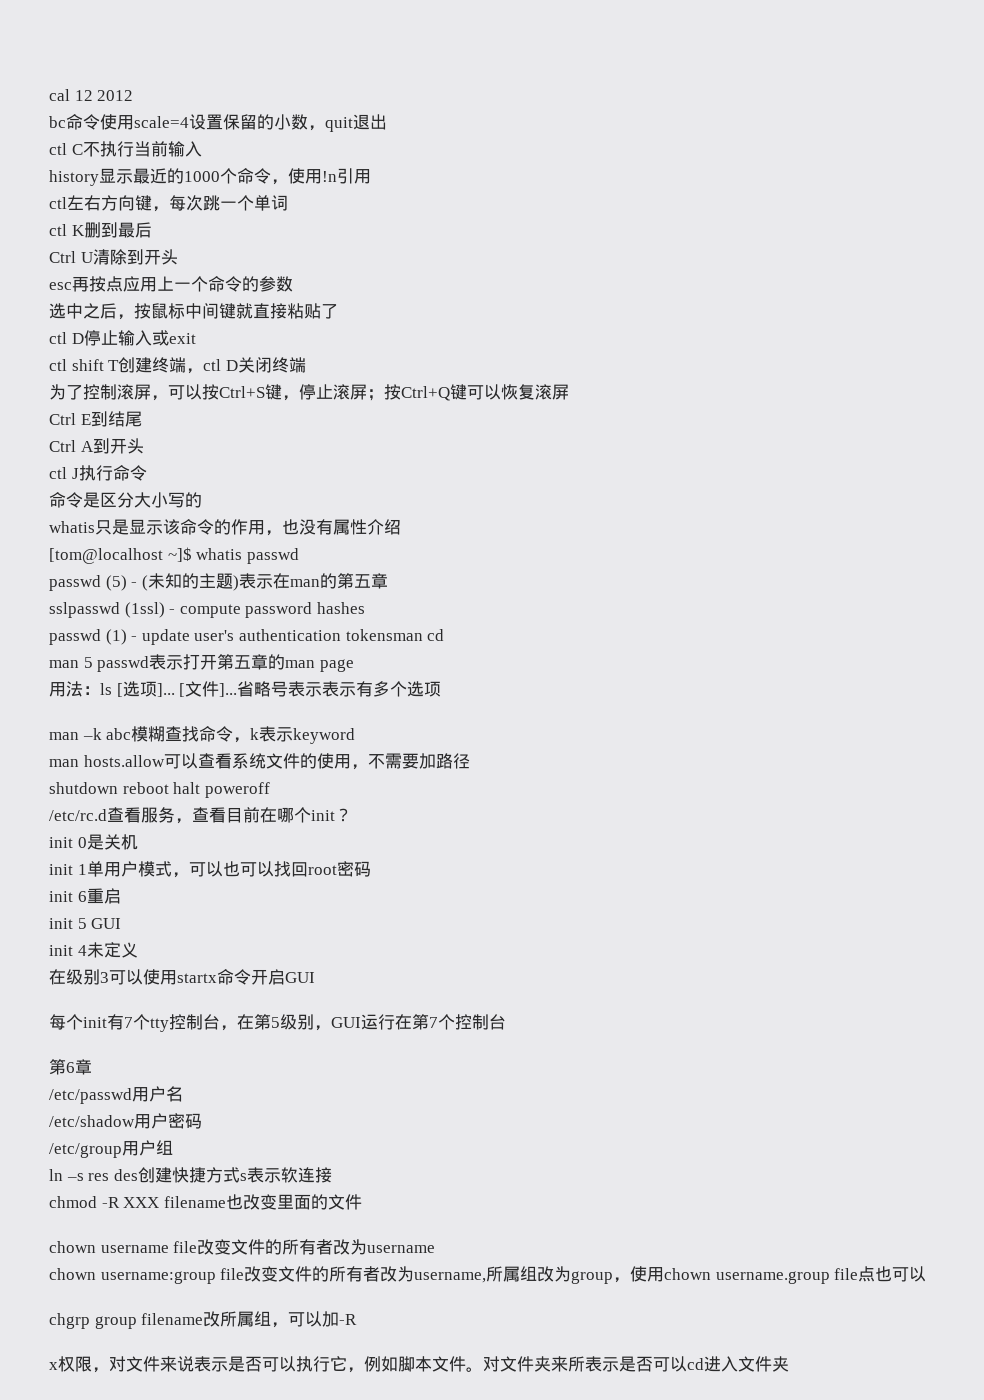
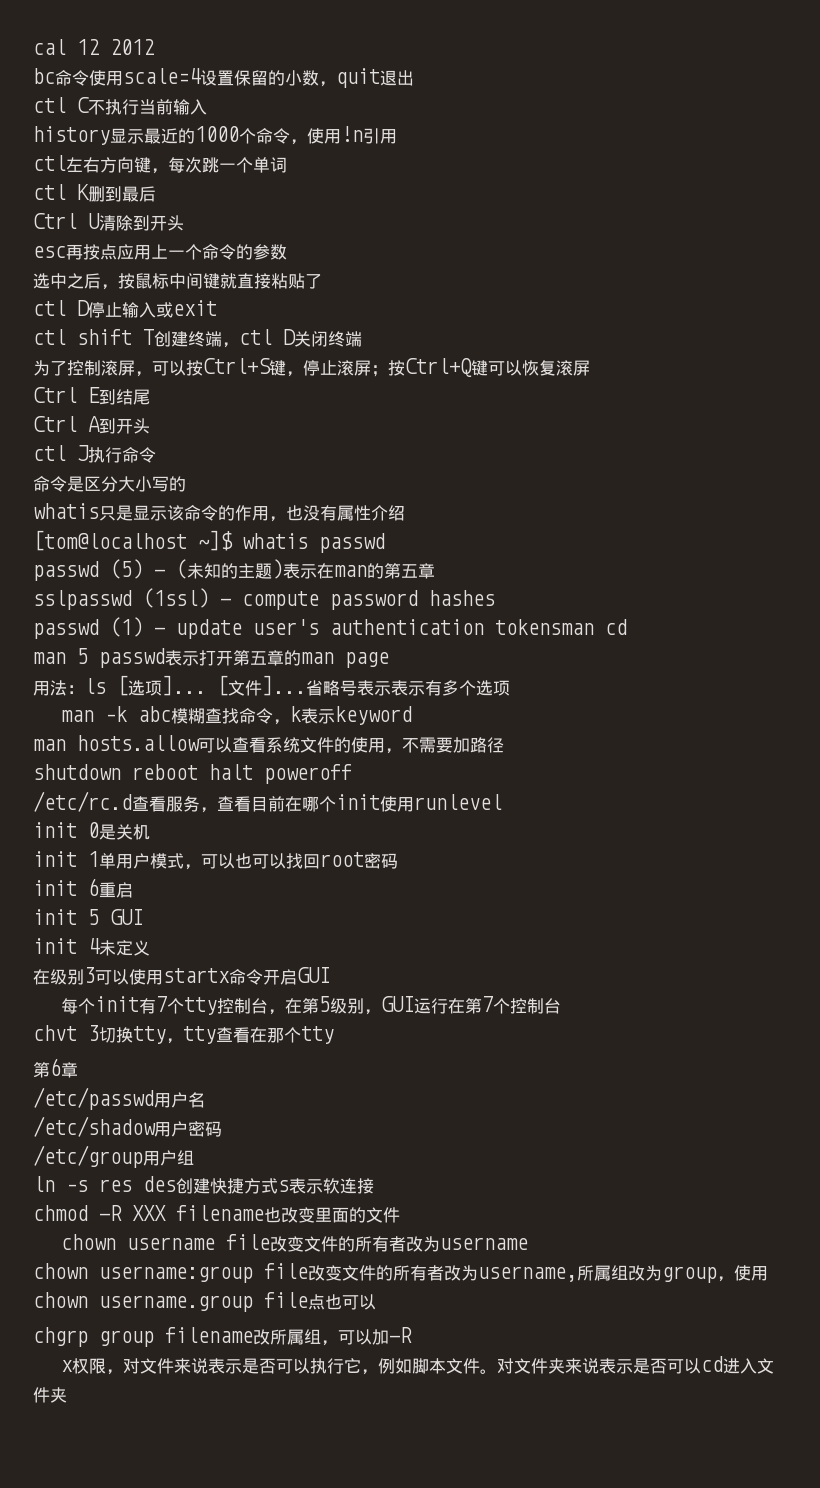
[335,808,352,822] ？ -> [380,794,502,812] 使用runlevel
(506, 1022) none -> [33,1025,334,1044] // chvt 3切换tty，tty查看在那个tty
[568,1356,585,1372] 所 -> [581,1358,599,1374] 说

